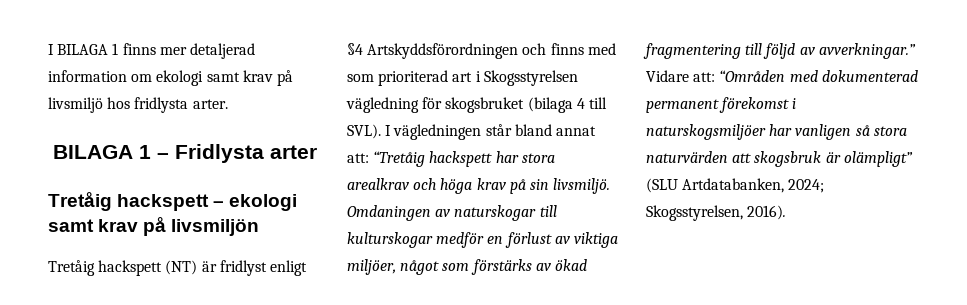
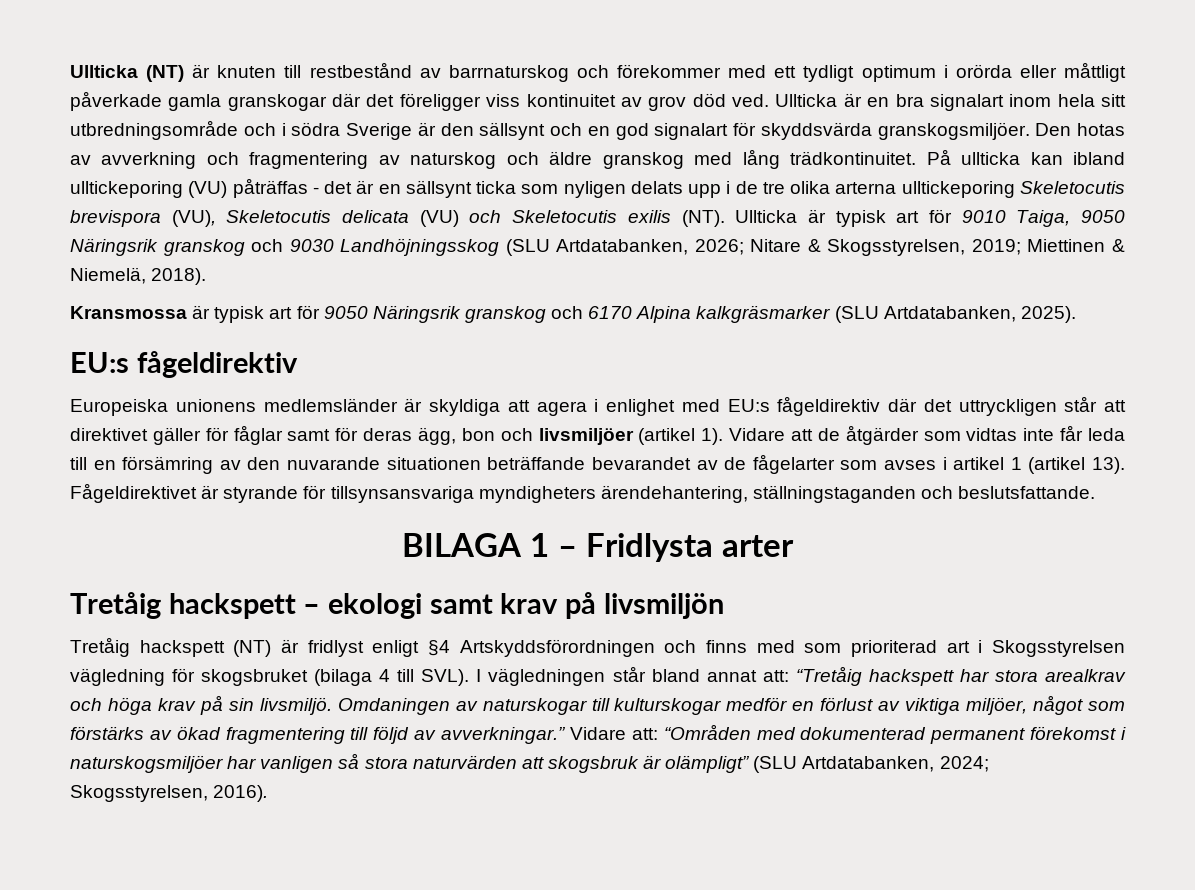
[48,43,255,59] [48,70,293,86] [48,97,228,113] I BILAGA 1 finns mer detaljerad information om ekologi samt krav på livsmiljö hos fridlysta arter. -> [70,62,1126,82] [70,91,1126,111] [70,120,1125,140] [70,149,1125,169] [70,178,1126,198] [70,209,1125,227] [70,238,1125,256] [70,267,207,285] [70,305,1076,323] [70,351,298,378] [70,396,1126,416] [70,425,1126,445] [70,454,1125,474] [70,483,1096,503] Ullticka (NT) är knuten till restbestånd av barrnaturskog och förekommer med ett tydligt optimum i orörda eller måttligt påverkade gamla granskogar där det föreligger viss kontinuitet av grov död ved. Ullticka är en bra signalart inom hela sitt utbredningsområde och i södra Sverige är den sällsynt och en god signalart för skyddsvärda granskogsmiljöer. Den hotas av avverkning och fragmentering av naturskog och äldre granskog med lång trädkontinuitet. På ullticka kan ibland ulltickeporing (VU) påträffas - det är en sällsynt ticka som nyligen delats upp i de tre olika arterna ulltickeporing Skeletocutis brevispora (VU), Skeletocutis delicata (VU) och Skeletocutis exilis (NT). Ullticka är typisk art för 9010 Taiga, 9050 Näringsrik granskog och 9030 Landhöjningsskog (SLU Artdatabanken, 2026; Nitare & Skogsstyrelsen, 2019; Miettinen & Niemelä, 2018). // Kransmossa är typisk art för 9050 Näringsrik granskog och 6170 Alpina kalkgräsmarker (SLU Artdatabanken, 2025). // EU:s fågeldirektiv // Europeiska unionens medlemsländer är skyldiga att agera i enlighet med EU:s fågeldirektiv där det uttryckligen står att direktivet gäller för fåglar samt för deras ägg, bon och livsmiljöer (artikel 1). Vidare att de åtgärder som vidtas inte får leda till en försämring av den nuvarande situationen beträffande bevarandet av de fågelarter som avses i artikel 1 (artikel 13). Fågeldirektivet är styrande för tillsynsansvariga myndigheters ärendehantering, ställningstaganden och beslutsfattande.

